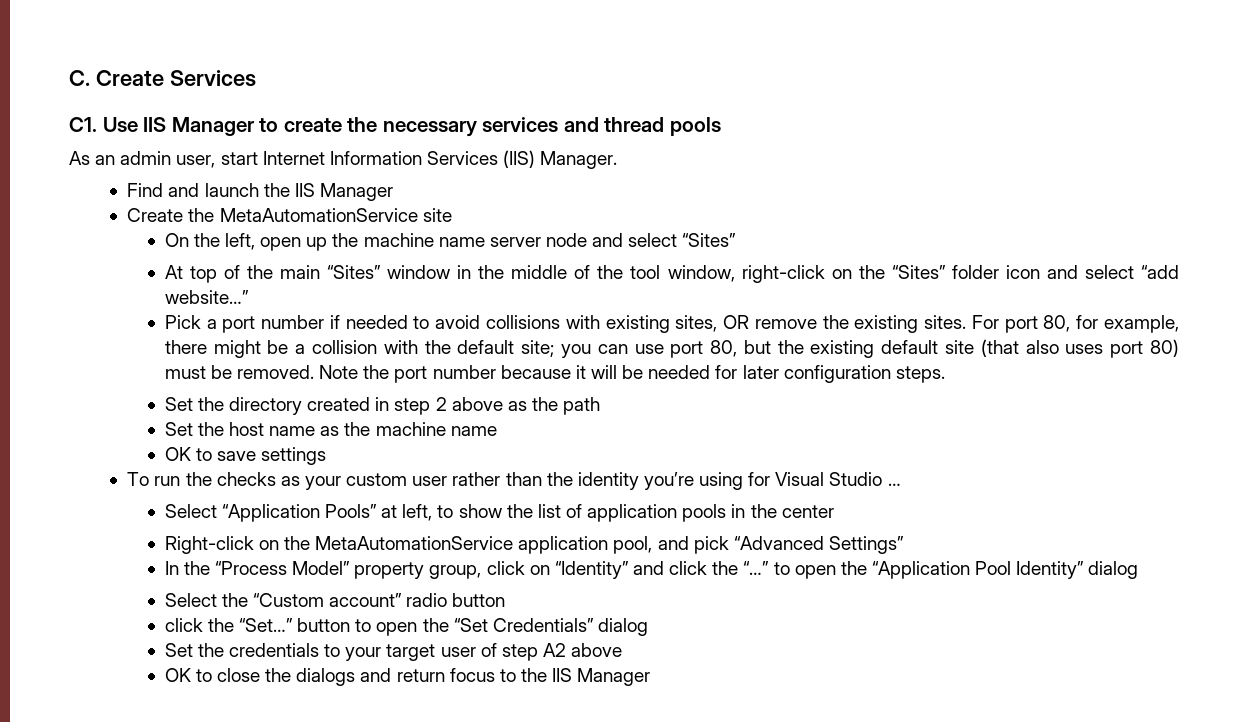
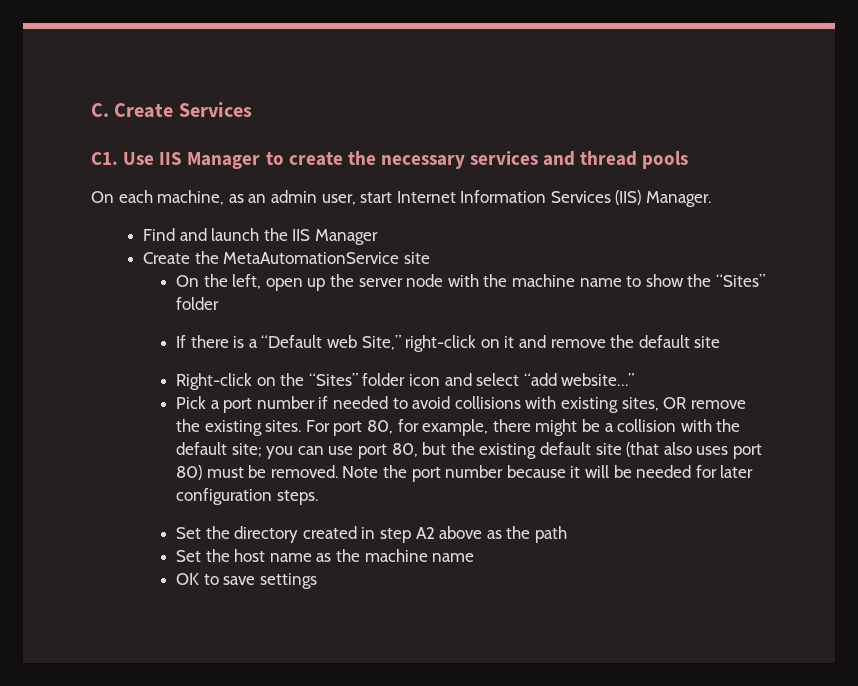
[69,151,90,165] As -> [91,190,244,205] On each machine, as
[363,233,737,247] [164,265,825,283] machine name server node and select “Sites” // At top of the main “Sites” window in the middle of the tool window, right-click -> [358,274,765,287] [176,297,220,310] [176,335,721,352] [176,373,253,390] server node with the machine name to show the “Sites” folder // If there is a “Default web Site,” right-click on it and remove the default site // Right-click
[435,397,447,411] 2 -> [415,527,435,539] A2
[127,472,901,490] [164,504,834,522] [164,536,904,554] [164,561,1139,579] [164,593,506,607] [164,618,648,636] [164,643,623,661] [164,668,651,686] // To run the checks as your custom user rather than the identity you’re using for Visual Studio … // Select “Application Pools” at left, to show the list of application pools in the center // Right-click on the MetaAutomationService application pool, and pick “Advanced Settings” // In the “Process Model” property group, click on “Identity” and click the “…” to open the “Application Pool Identity” dialog // Select the “Custom account” radio button // click the “Set…” button to open the “Set Credentials” dialog // Set the credentials to your target user of step A2 above // OK to close the dialogs and return focus to the IIS Manager -> (317, 581) none

